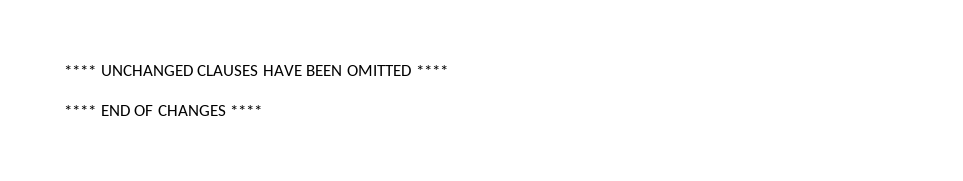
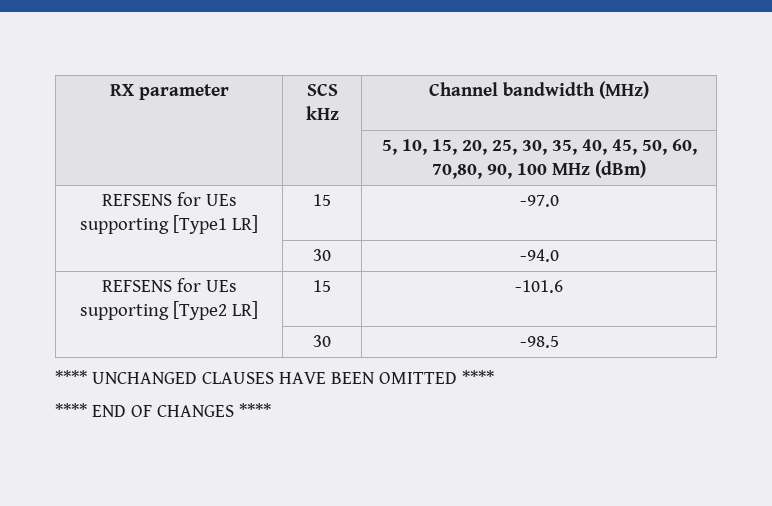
(64, 70) none -> [109,84,229,100] [306,83,338,96] [305,106,339,120] [429,81,649,99] [381,139,697,155] [432,160,646,179] [101,192,237,206] [80,215,258,234] [313,194,331,206] [519,195,559,207] [313,249,331,261] [519,249,559,262] [101,278,237,292] [80,301,258,320] [313,280,331,292] [515,280,563,293] [313,335,331,347] [519,336,559,348] RX parameter | SCS kHz | Channel bandwidth (MHz) // | | 5, 10, 15, 20, 25, 30, 35, 40, 45, 50, 60, 70,80, 90, 100 MHz (dBm) // REFSENS for UEs supporting [Type1 LR] | 15 | -97.0 // | 30 | -94.0 // REFSENS for UEs supporting [Type2 LR] | 15 | -101.6 // | 30 | -98.5 //

